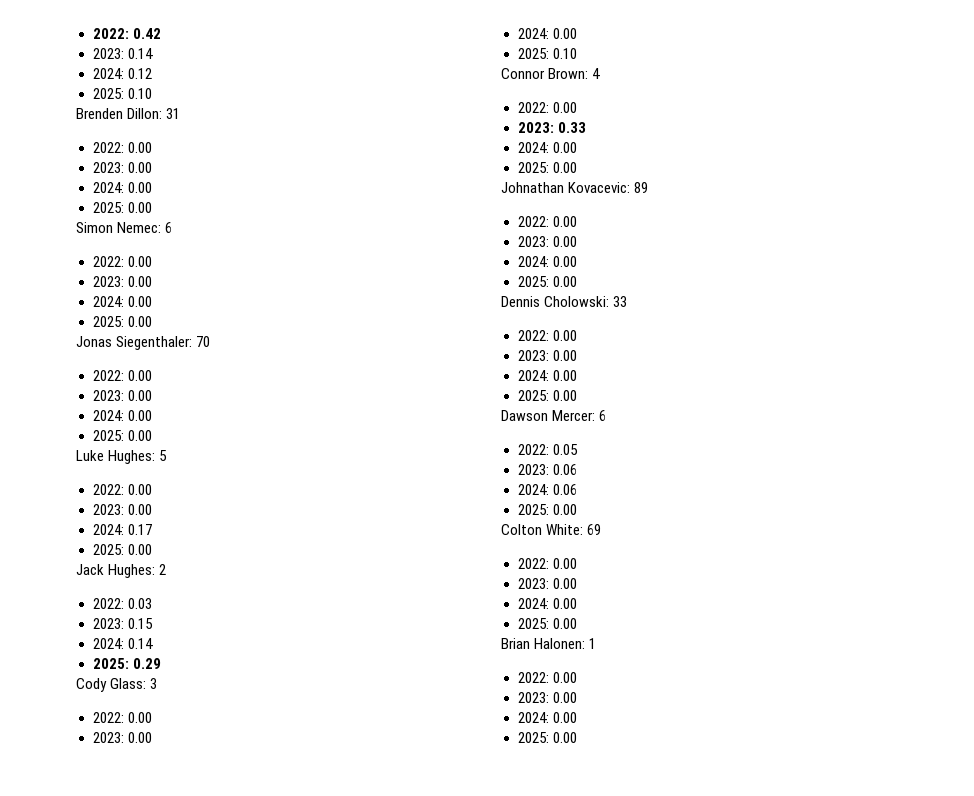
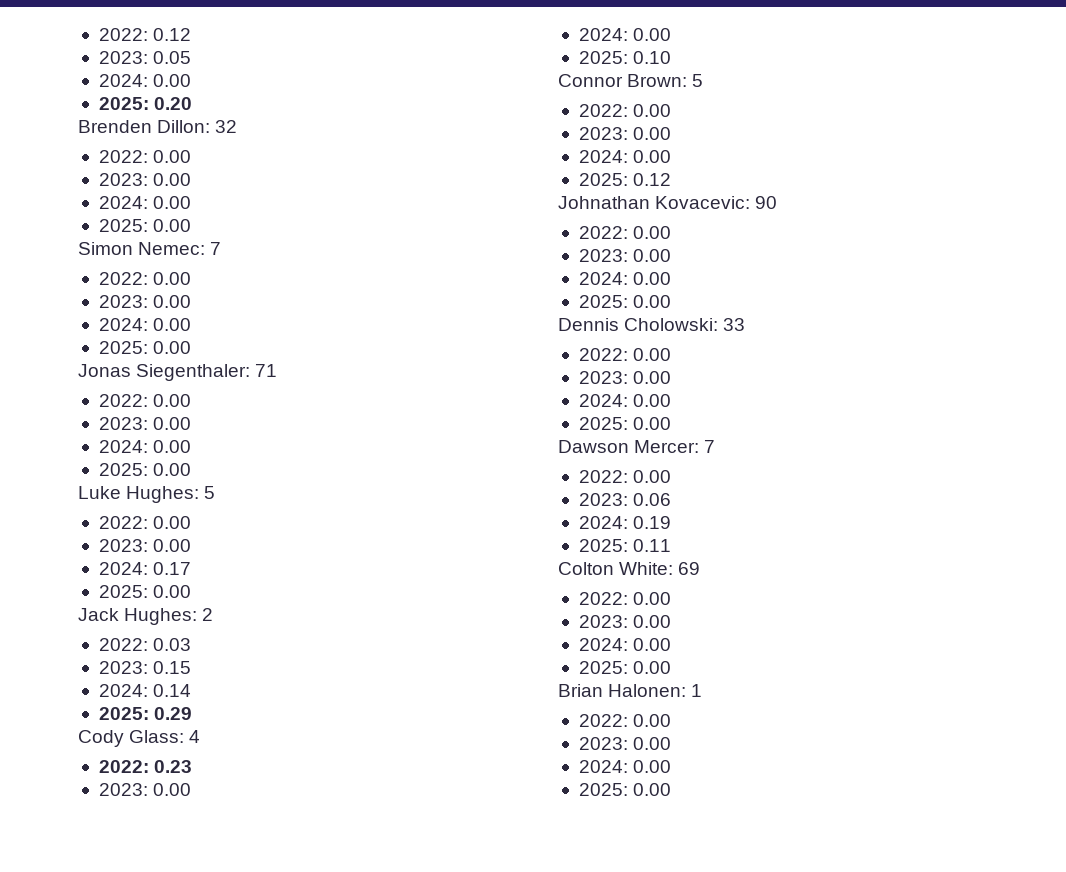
[92,28,161,39] [92,48,153,59] [92,68,152,79] [92,88,152,99] 2022: 0.42 // 2023: 0.14 // 2024: 0.12 // 2025: 0.10 -> [98,28,192,41] [98,51,192,64] [98,74,192,87] [98,97,193,110] 2022: 0.12 // 2023: 0.05 // 2024: 0.00 // 2025: 0.20
[166,108,181,119] 31 -> [215,120,238,133] 32
[165,222,173,233] 6 -> [210,242,222,255] 7
[196,336,211,347] 70 -> [255,364,278,377] 71
[150,678,158,689] [92,712,152,723] 3 // 2022: 0.00 -> [189,730,201,743] [98,760,193,773] 4 // 2022: 0.23
[592,68,601,79] [517,102,577,113] [517,122,586,133] [517,142,577,153] [517,162,577,173] 4 // 2022: 0.00 // 2023: 0.33 // 2024: 0.00 // 2025: 0.00 -> [692,74,704,87] [578,104,672,117] [578,127,672,140] [578,150,672,163] [578,173,672,186] 5 // 2022: 0.00 // 2023: 0.00 // 2024: 0.00 // 2025: 0.12
[634,182,649,193] 89 -> [755,196,778,209] 90
[599,410,607,421] [517,444,578,455] 6 // 2022: 0.05 -> [704,440,716,453] [578,470,672,483] 7 // 2022: 0.00
[552,484,577,495] [517,504,577,515] 0.06 // 2025: 0.00 -> [633,516,672,529] [578,539,672,552] 0.19 // 2025: 0.11

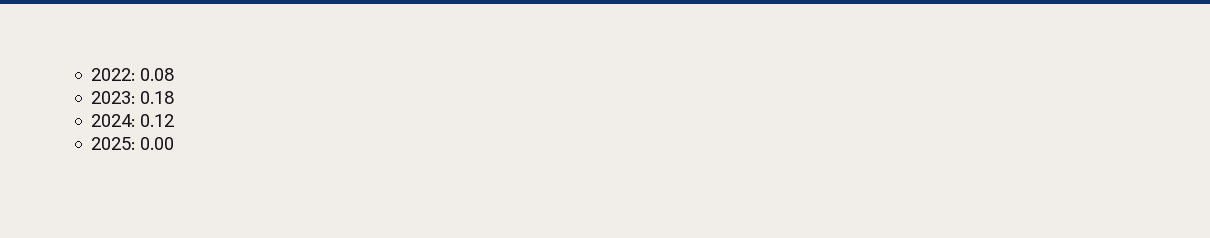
[98,28,192,41] [98,51,192,64] [98,74,192,87] [98,97,193,110] [78,120,238,133] [98,150,192,163] [98,173,192,186] [98,196,192,209] [98,219,192,232] [78,242,222,255] [98,272,192,285] [98,295,192,308] [98,318,192,331] [98,341,192,354] [78,364,278,381] [98,394,192,407] [98,417,192,430] [98,440,192,453] [98,463,192,476] [78,486,216,503] [98,516,192,529] [98,539,192,552] [98,562,192,575] [98,585,192,598] [78,608,214,625] [98,638,192,651] [98,661,192,674] [98,684,192,697] [98,707,193,720] [78,730,201,747] [98,760,193,773] [98,783,192,796] [578,28,672,41] [578,51,672,64] [558,74,704,87] [578,104,672,117] [578,127,672,140] [578,150,672,163] [578,173,672,186] [558,196,778,209] [578,226,672,239] [578,249,672,262] [578,272,672,285] [578,295,672,308] [558,318,746,331] [578,348,672,361] [578,371,672,384] [578,394,672,407] [578,417,672,430] [558,440,716,453] [578,470,672,483] [578,493,672,506] [578,516,672,529] [578,539,672,552] [558,562,701,575] [578,592,672,605] [578,615,672,628] [578,638,672,651] [578,661,672,674] [558,684,703,697] [578,714,672,727] [578,737,672,750] [578,760,672,773] 2022: 0.12 // 2023: 0.05 // 2024: 0.00 // 2025: 0.20 // Brenden Dillon: 32 // 2022: 0.00 // 2023: 0.00 // 2024: 0.00 // 2025: 0.00 // Simon Nemec: 7 // 2022: 0.00 // 2023: 0.00 // 2024: 0.00 // 2025: 0.00 // Jonas Siegenthaler: 71 // 2022: 0.00 // 2023: 0.00 // 2024: 0.00 // 2025: 0.00 // Luke Hughes: 5 // 2022: 0.00 // 2023: 0.00 // 2024: 0.17 // 2025: 0.00 // Jack Hughes: 2 // 2022: 0.03 // 2023: 0.15 // 2024: 0.14 // 2025: 0.29 // Cody Glass: 4 // 2022: 0.23 // 2023: 0.00 // 2024: 0.00 // 2025: 0.10 // Connor Brown: 5 // 2022: 0.00 // 2023: 0.00 // 2024: 0.00 // 2025: 0.12 // Johnathan Kovacevic: 90 // 2022: 0.00 // 2023: 0.00 // 2024: 0.00 // 2025: 0.00 // Dennis Cholowski: 33 // 2022: 0.00 // 2023: 0.00 // 2024: 0.00 // 2025: 0.00 // Dawson Mercer: 7 // 2022: 0.00 // 2023: 0.06 // 2024: 0.19 // 2025: 0.11 // Colton White: 69 // 2022: 0.00 // 2023: 0.00 // 2024: 0.00 // 2025: 0.00 // Brian Halonen: 1 // 2022: 0.00 // 2023: 0.00 // 2024: 0.00 -> [91,68,175,81] [91,91,175,104] [91,114,175,127] 2022: 0.08 // 2023: 0.18 // 2024: 0.12

